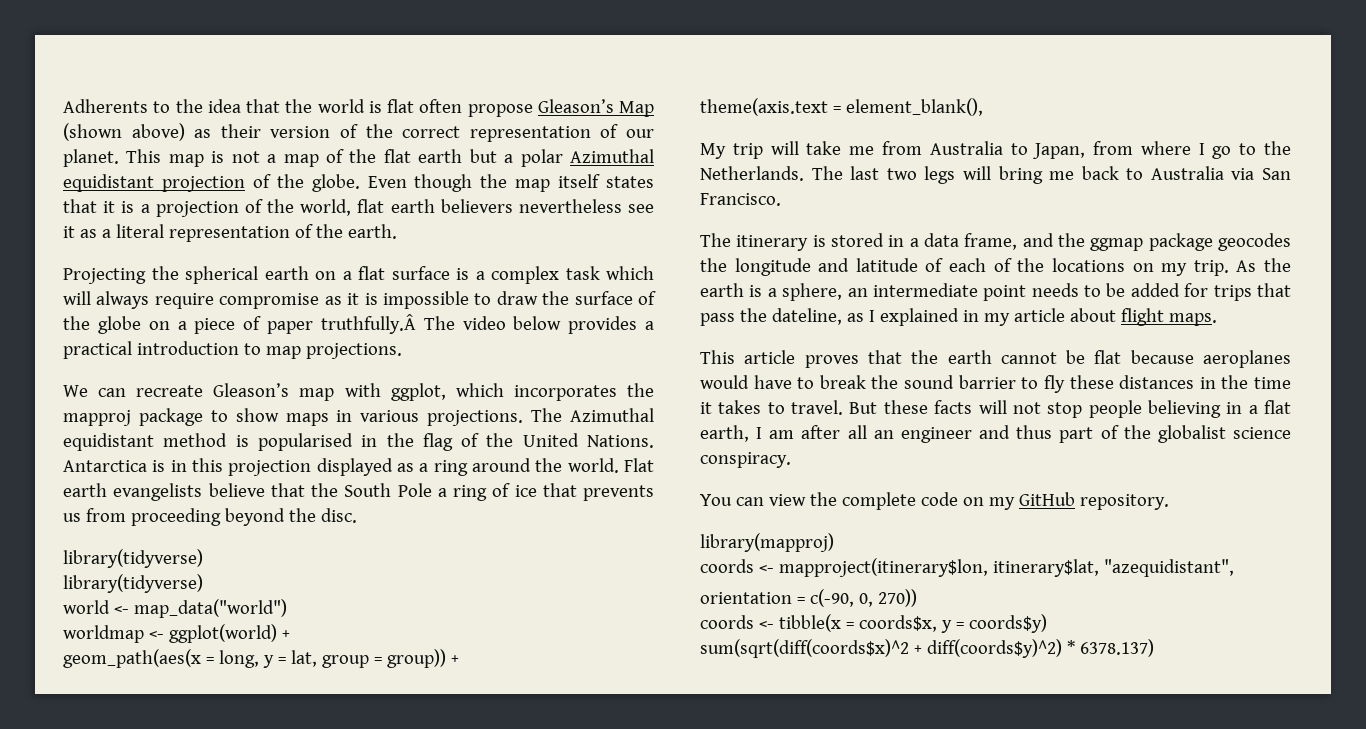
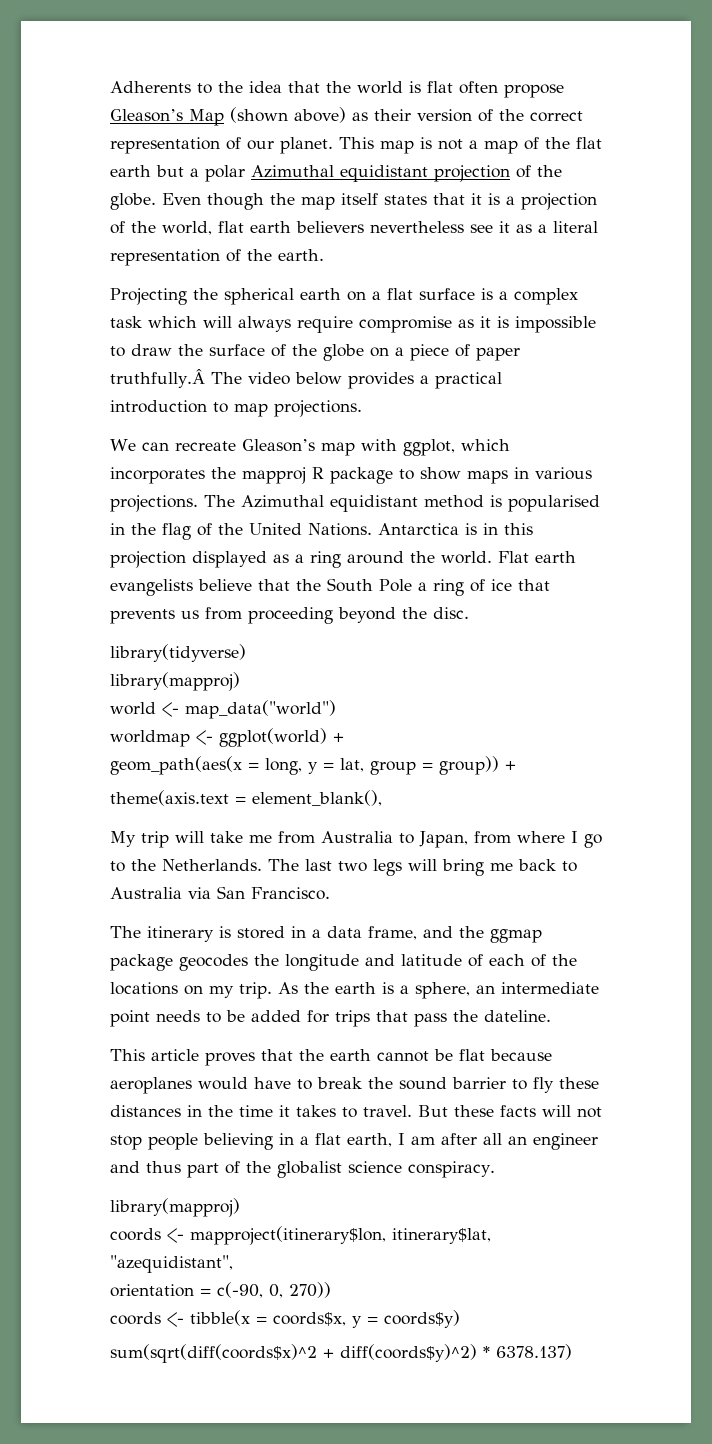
(131, 418) none -> [312,467,324,479] R
[63,574,203,593] library(tidyverse) -> [110,672,240,691] library(mapproj)
[771,308,1217,326] dateline, as I explained in my article about flight maps. -> [484,1010,551,1022] dateline.
[700,492,1169,510] // You can view the complete code on my GitHub repository. -> (495, 1169) none

